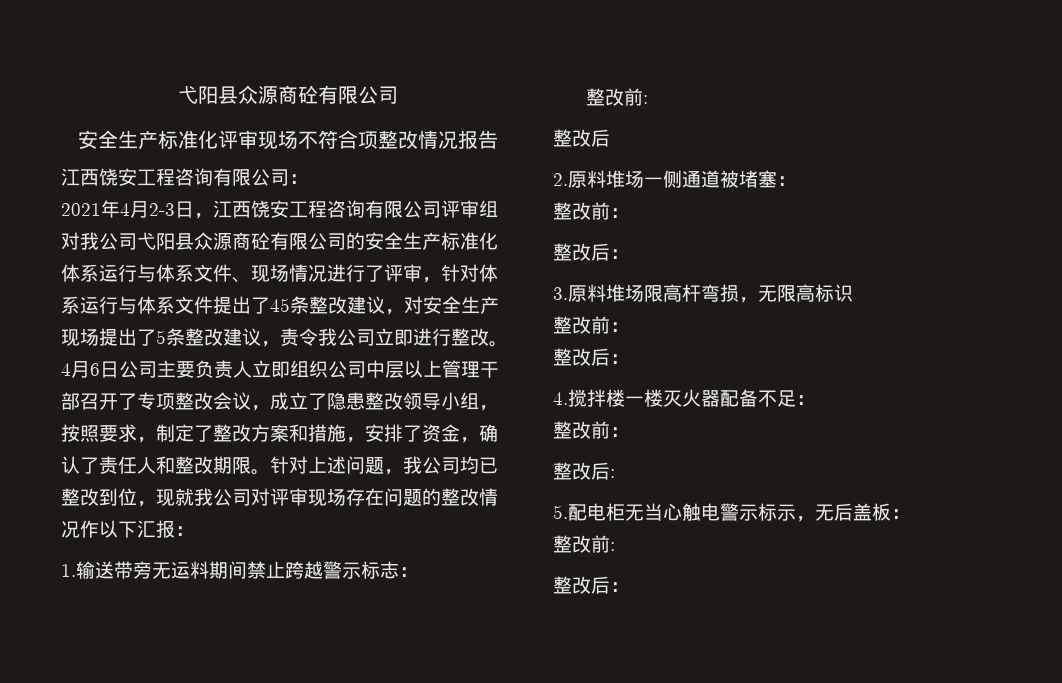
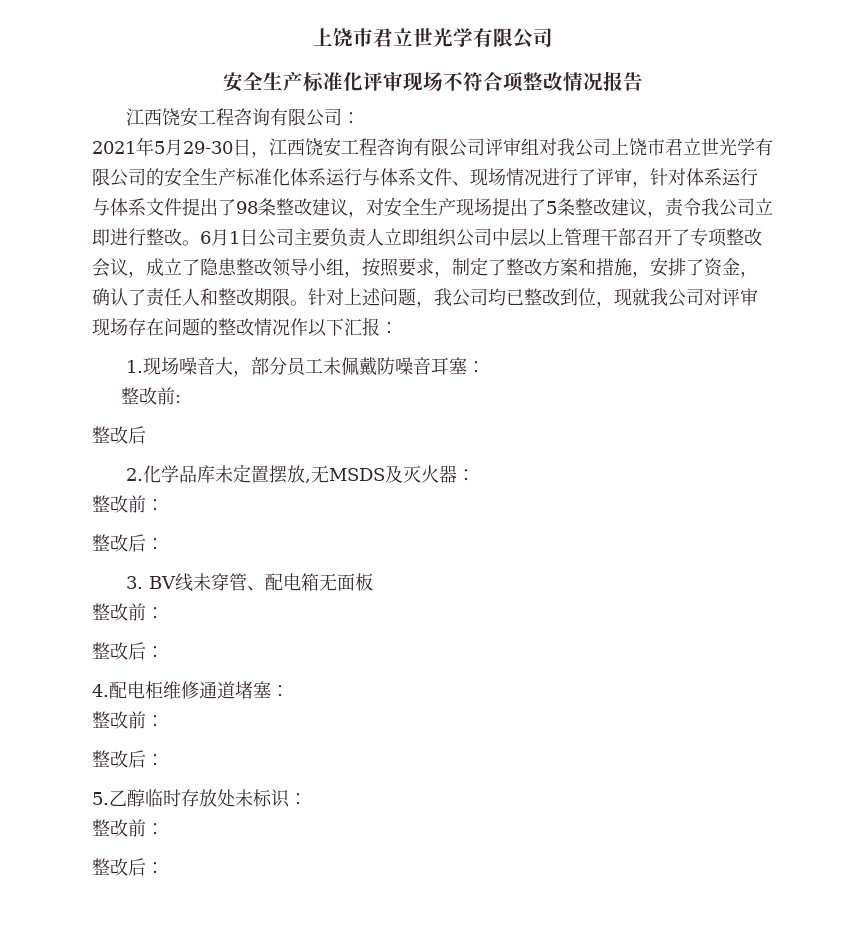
[178,85,318,104] 弋阳县众源商砼 -> [312,28,473,47] 上饶市君立世光学
[120,201,175,218] 4月2-3 -> [154,139,233,156] 5月29-30
[137,232,270,250] 弋阳县众源商砼 -> [611,138,755,156] 上饶市君立世光学
[270,298,290,312] 45 -> [236,201,258,214] 98
[61,361,100,378] 4月6 -> [200,229,240,246] 6月1
[76,561,399,579] 输送带旁无运料期间禁止跨越警示标志 -> [143,357,468,377] 现场噪音大，部分员工未佩戴防噪音耳塞
[568,170,739,188] 原料堆场一侧通道被 -> [143,464,476,484] [92,495,164,513] [92,534,164,552] [126,573,374,592] [92,603,164,621] [92,642,164,660] [92,681,235,699] 化学品库未定置摆放,无MSDS及灭火器： // 整改前： // 整改后： // 3. BV线未穿管、配电箱无面板 // 整改前： // 整改后： // 4.配电柜维修通道
[553,284,853,303] [553,316,629,334] [553,348,629,366] [553,389,815,407] [553,421,629,439] [553,462,615,480] [553,503,910,522] [553,535,615,553] [553,576,629,594] 3.原料堆场限高杆弯损，无限高标识 // 整改前： // 整改后： // 4.搅拌楼一楼灭火器配备不足： // 整改前： // 整改后: // 5.配电柜无当心触电警示标示，无后盖板： // 整改前: // 整改后： -> [92,789,307,808] [92,819,164,837] [92,858,164,876] 5.乙醇临时存放处未标识： // 整改前： // 整改后：

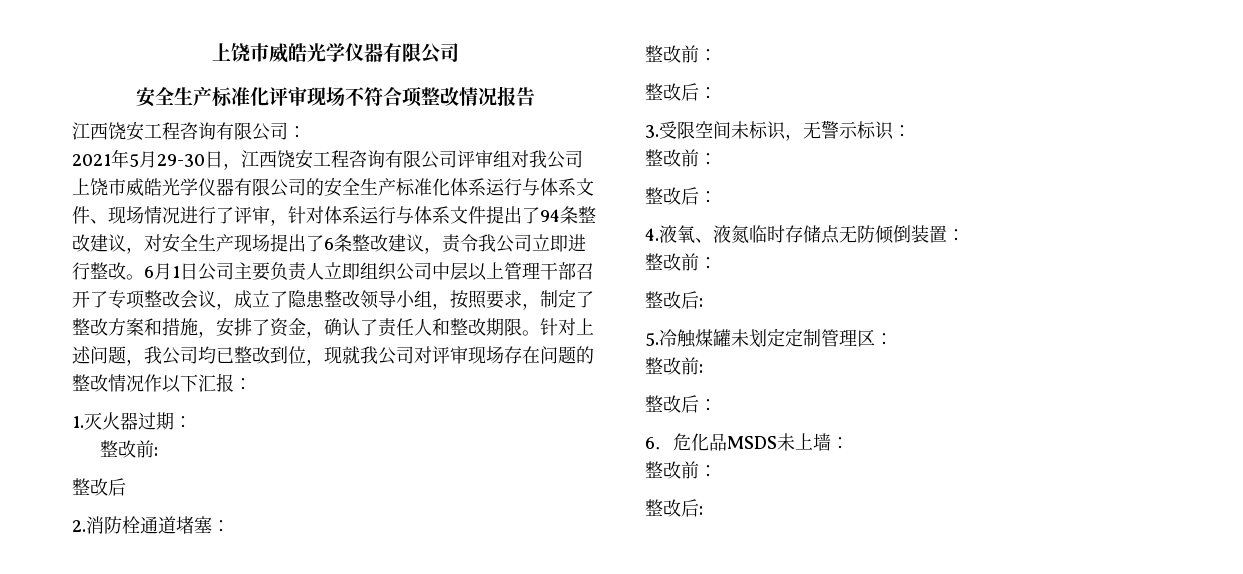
[312,28,473,47] 上饶市君立世光学 -> [211,43,383,63] 上饶市威皓光学仪器
[665,138,755,156] 君立世光学 -> [126,178,234,197] 威皓光学仪器
[236,201,258,214] 98 -> [540,209,560,222] 94
[546,201,557,214] 5 -> [324,238,334,250] 6
[143,357,468,377] 现场噪音大，部分员工未佩戴防噪音耳塞 -> [84,412,174,430] 灭火器过期
[143,464,476,484] [92,495,164,513] [92,534,164,552] [126,573,374,592] [92,603,164,621] [92,642,164,660] [92,681,199,699] 化学品库未定置摆放,无MSDS及灭火器： // 整改前： // 整改后： // 3. BV线未穿管、配电箱无面板 // 整改前： // 整改后： // 4.配电柜维修 -> [86,516,140,534] 消防栓
[92,789,253,807] 5.乙醇临时存放处未 -> [645,120,858,141] 3.受限空间未标识，无警示
(164, 868) none -> [645,225,965,244] [645,253,717,271] [645,291,703,309] [645,328,893,348] [645,357,703,375] [645,395,717,413] [645,433,849,451] [645,461,717,479] [645,499,703,517] // 4.液氧、液氮临时存储点无防倾倒装置： // 整改前： // 整改后: // 5.冷触煤罐未划定定制管理区： // 整改前: // 整改后： // 6．危化品MSDS未上墙： // 整改前： // 整改后:

